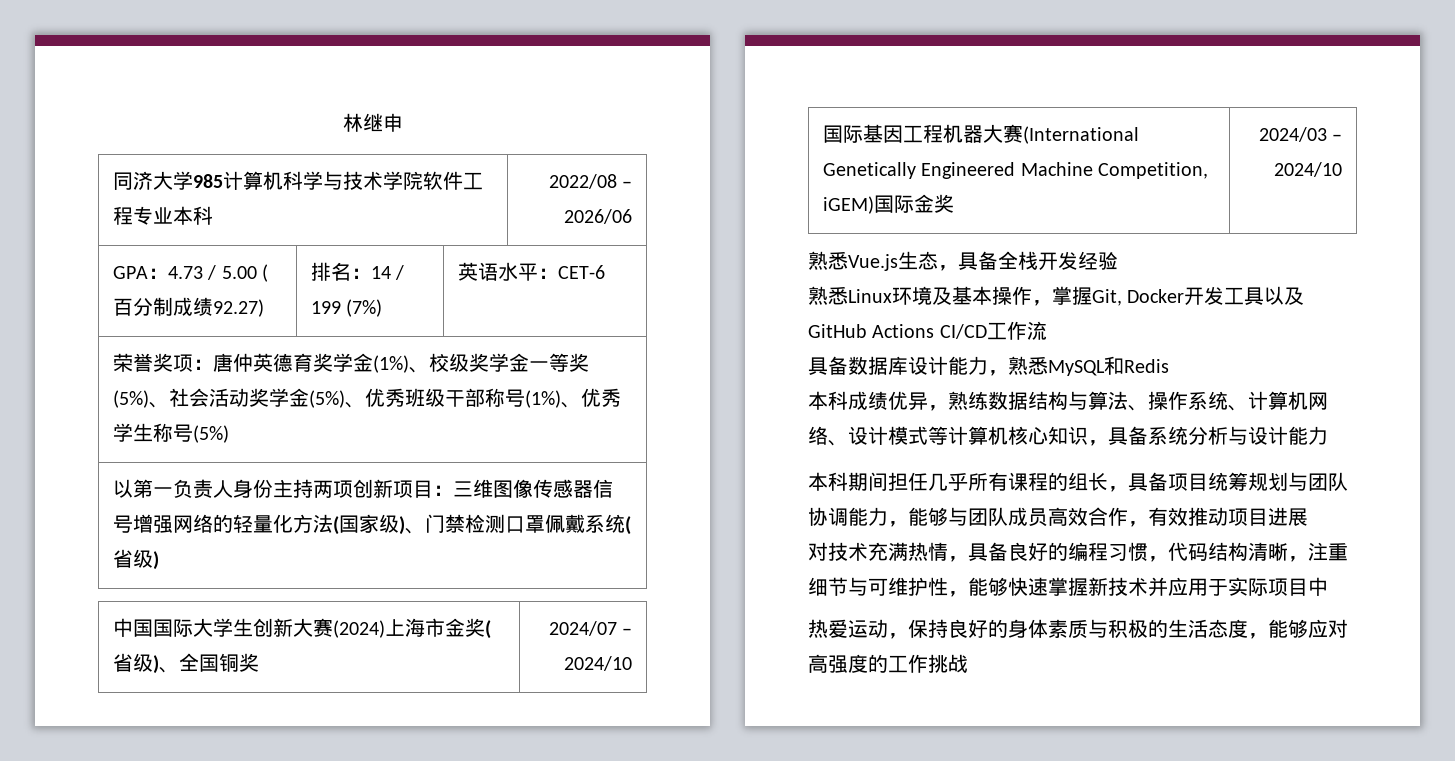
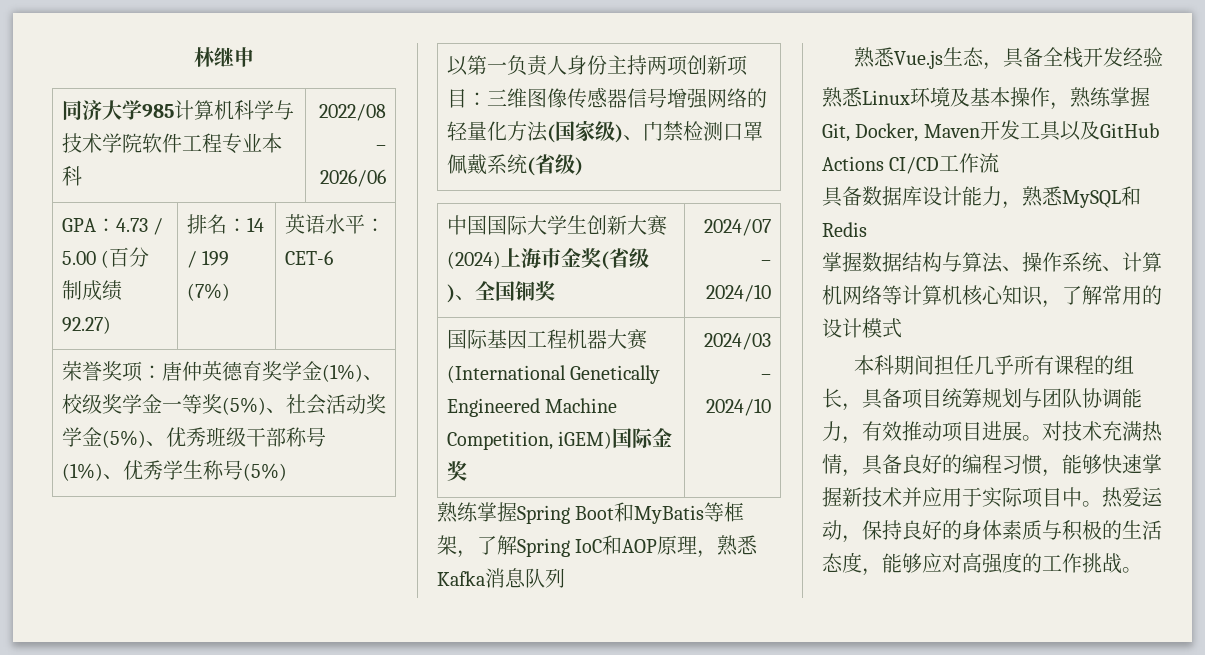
(1342, 169) none -> [437,502,745,524] [437,535,759,558] [437,568,565,588] // 熟练掌握Spring Boot和MyBatis等框架，了解Spring IoC和AOP原理，熟悉Kafka消息队列
(1052, 303) none -> [1070,87,1111,108] 熟练
[1127,289,1185,303] Docker -> [855,123,980,142] Docker, Maven
[808,391,988,411] 本科成绩优异，熟练 -> [822,252,862,272] 掌握
[828,426,928,446] 、设计模式 -> (882, 295) none
[1108,426,1328,445] 具备系统分析与设计能力 -> [1062,285,1162,305] [822,318,902,338] 了解常用的设计模式
[908,507,1148,527] 能够与团队成员高效合作， -> (862, 440) none
(1308, 517) // -> [1022,435,1042,441] 。
[1168,542,1348,562] [808,577,968,597] 代码结构清晰，注重细节与可维护性， -> (1062, 473) none
(1328, 586) // -> [1082,501,1102,507] 。
(968, 663) none -> [1122,567,1142,573] 。

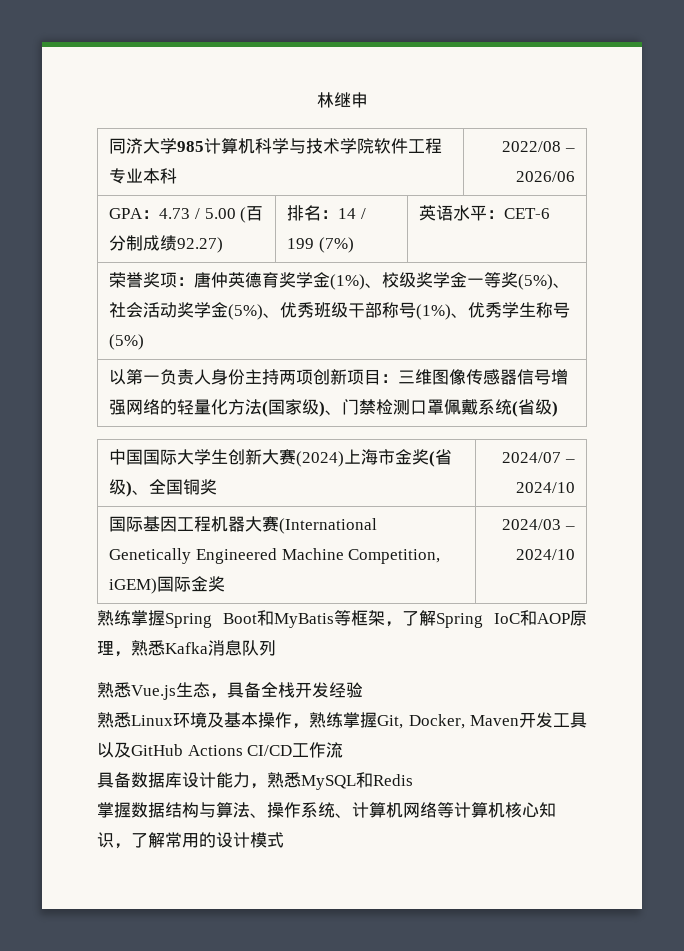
[853,355,1134,375] [822,388,1142,411] [822,421,1163,444] [822,454,1162,477] [822,487,1163,508] [822,520,1162,543] [822,552,1142,576] // 本科期间担任几乎所有课程的组长，具备项目统筹规划与团队协调能力，有效推动项目进展。对技术充满热情，具备良好的编程习惯，能够快速掌握新技术并应用于实际项目中。热爱运动，保持良好的身体素质与积极的生活态度，能够应对高强度的工作挑战。 -> (284, 840) none

